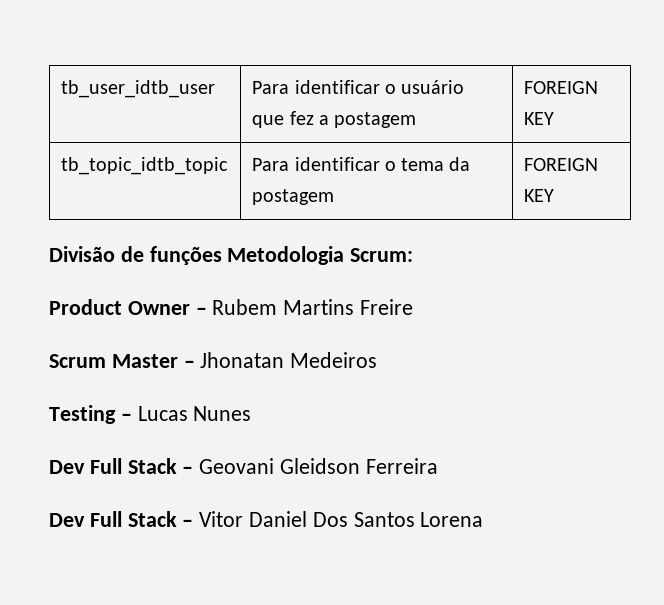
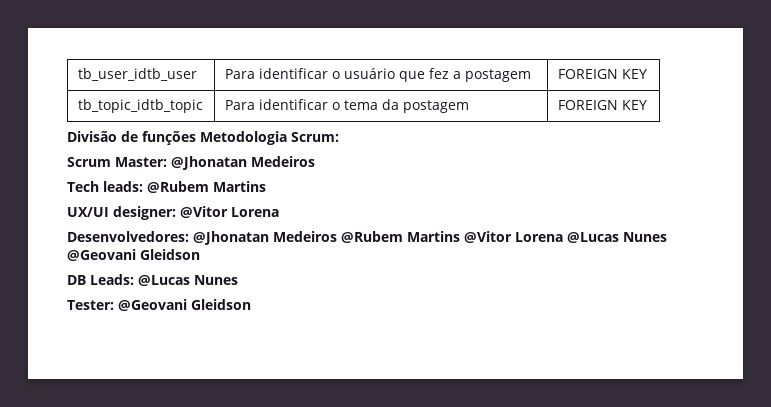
[49,299,414,315] [49,352,378,368] [49,405,252,424] [49,458,438,474] [49,511,484,527] Product Owner – Rubem Martins Freire // Scrum Master – Jhonatan Medeiros // Testing – Lucas Nunes // Dev Full Stack – Geovani Gleidson Ferreira // Dev Full Stack – Vitor Daniel Dos Santos Lorena -> [67,156,315,170] [67,181,266,193] [67,206,279,220] [67,231,667,245] [67,249,200,261] [67,274,238,286] [67,299,251,311] Scrum Master: @Jhonatan Medeiros // Tech leads: @Rubem Martins // UX/UI designer: @Vitor Lorena // Desenvolvedores: @Jhonatan Medeiros @Rubem Martins @Vitor Lorena @Lucas Nunes @Geovani Gleidson // DB Leads: @Lucas Nunes // Tester: @Geovani Gleidson

